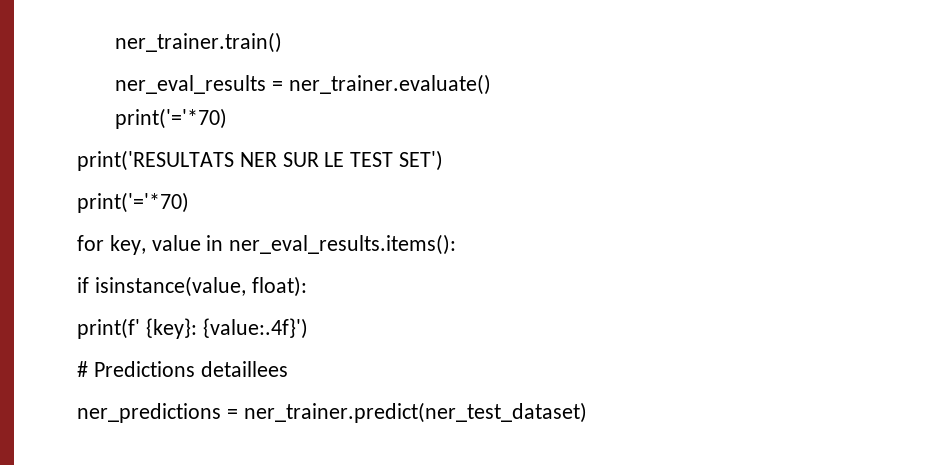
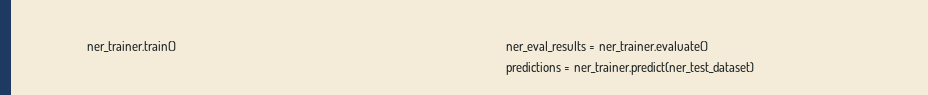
[114,108,227,129] [76,150,443,171] [76,192,189,213] [76,234,457,255] [76,276,307,297] [76,318,308,339] [76,361,288,377] [76,403,221,423] print('='*70) // print('RESULTATS NER SUR LE TEST SET') // print('='*70) // for key, value in ner_eval_results.items(): // if isinstance(value, float): // print(f' {key}: {value:.4f}') // # Predictions detaillees // ner_predictions -> [505,62,561,75] predictions

